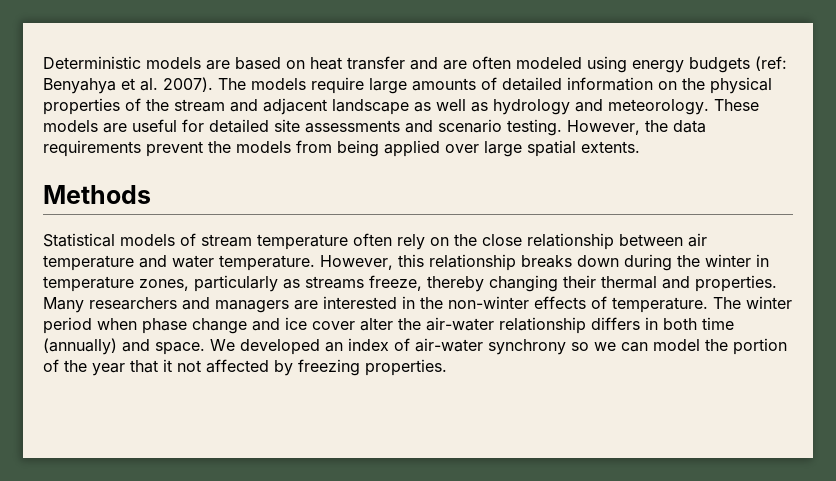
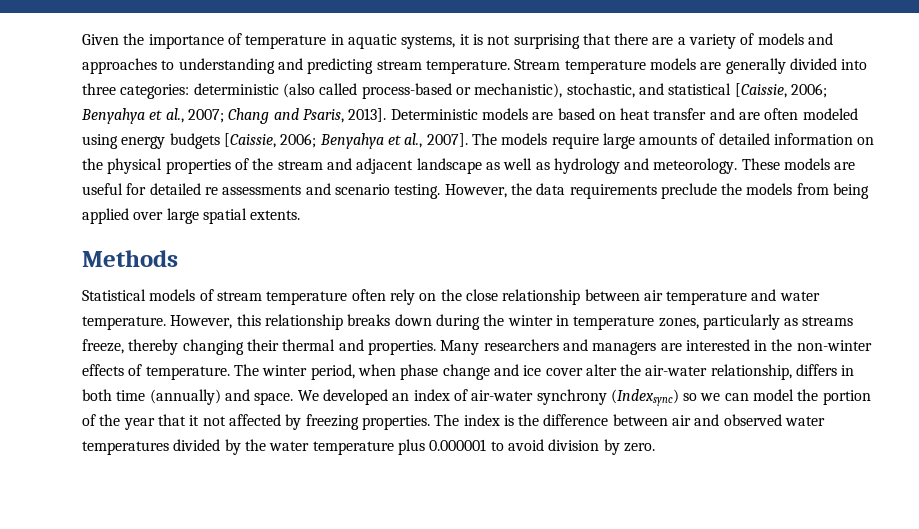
(43, 62) none -> [82,33,834,49] [82,58,868,74] [82,83,827,99] [81,108,387,124] Given the importance of temperature in aquatic systems, it is not surprising that there are a variety of models and approaches to understanding and predicting stream temperature. Stream temperature models are generally divided into three categories: deterministic (also called process-based or mechanistic), stochastic, and statistical [Caissie, 2006; Benyahya et al., 2007; Chang and Psaris, 2013].
[755,56,787,71] [43,77,213,94] (ref: Benyahya et al. 2007). -> [223,133,468,149] [Caissie, 2006; Benyahya et al., 2007].
[274,119,300,132] site -> [204,187,218,195] re
[146,141,203,157] prevent -> [660,183,717,199] preclude
[43,317,92,334] period -> [310,364,355,380] period,
[499,317,586,334] relationship -> [710,364,792,380] relationship,
(566, 347) none -> [610,389,679,406] (Indexsync)
(447, 367) none -> [434,414,826,426] [82,439,655,455] The index is the difference between air and observed water temperatures divided by the water temperature plus 0.000001 to avoid division by zero.

